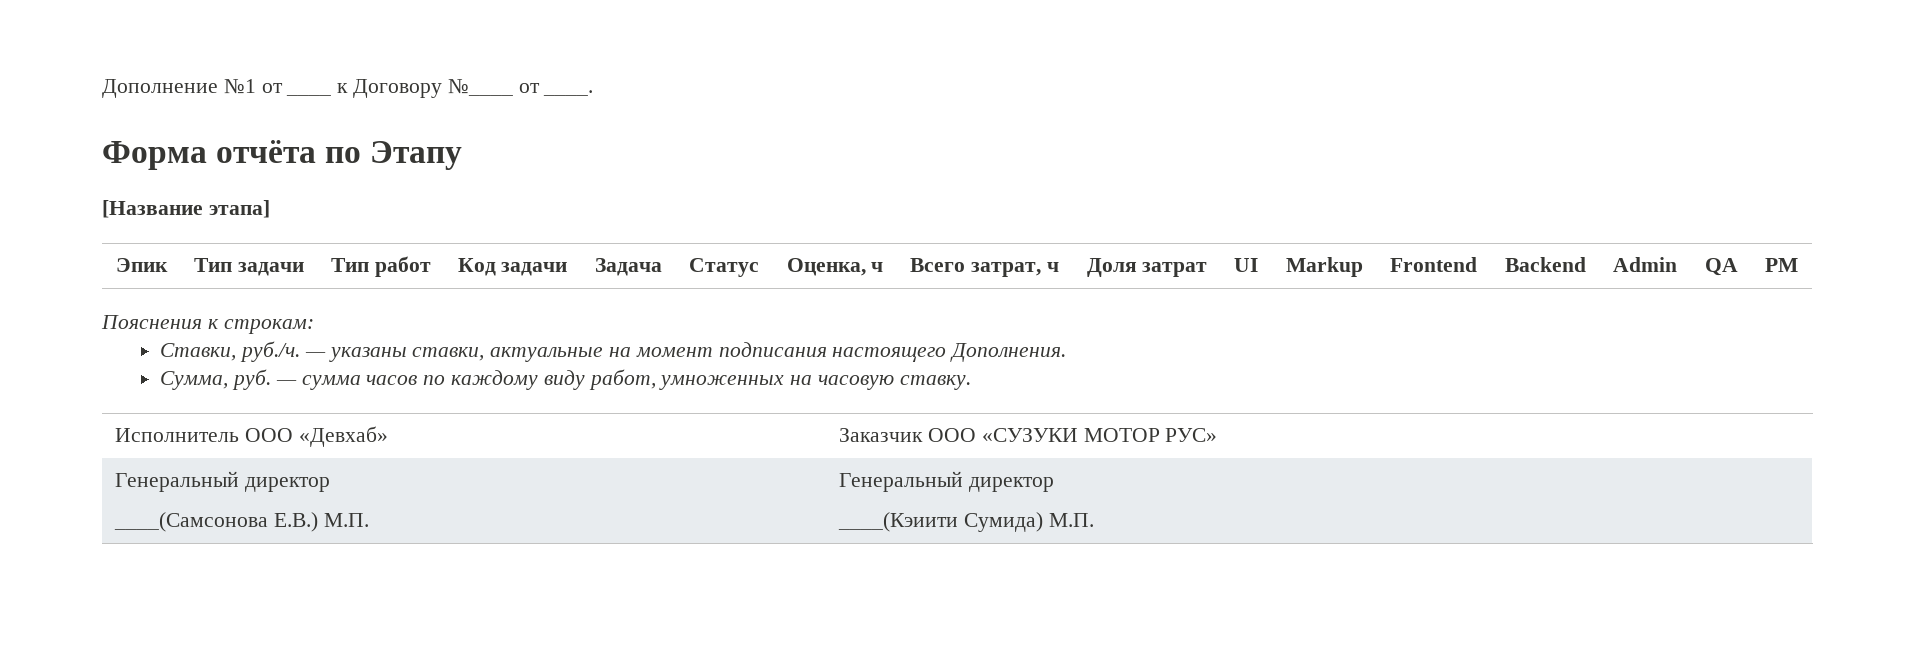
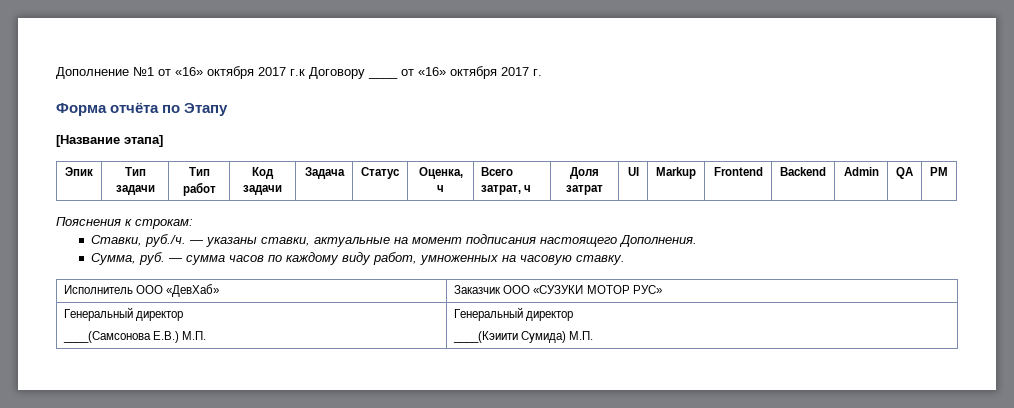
[286,93,332,96] [337,79,594,98] ____ к Договору №____ от ____. -> [175,66,398,79] [401,66,542,79] «16» октября 2017 г.к Договору ____ от «16» октября 2017 г.
[298,426,388,447] «Девхаб» -> [166,284,220,297] «ДевХаб»

